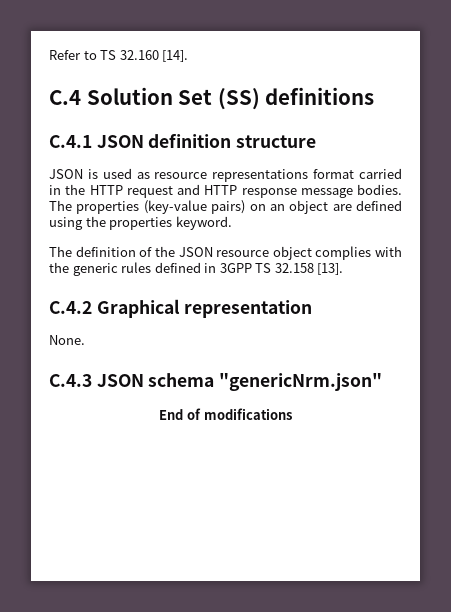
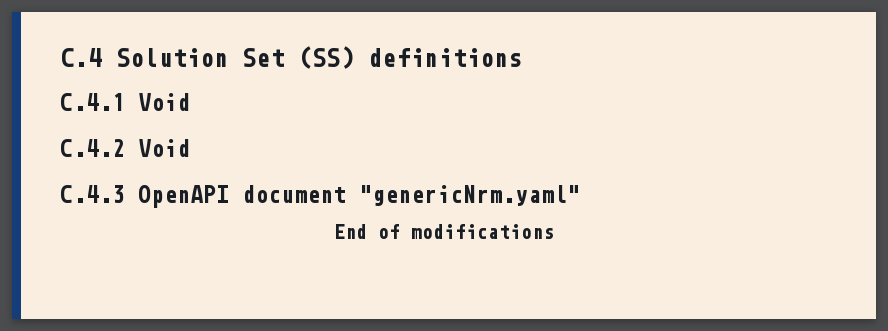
[49,50,189,62] Refer to TS 32.160 [14]. // -> (60, 57) none
[96,133,317,148] [49,168,402,182] [49,184,402,198] [49,200,402,214] [49,216,232,230] [49,246,402,260] [49,262,344,276] [49,299,313,318] [49,335,85,345] [49,373,383,391] JSON definition structure // JSON is used as resource representations format carried in the HTTP request and HTTP response message bodies. The properties (key-value pairs) on an object are defined using the properties keyword. // The definition of the JSON resource object complies with the generic rules defined in 3GPP TS 32.158 [13]. // C.4.2 Graphical representation // None. // C.4.3 JSON schema "genericNrm.json" -> [138,93,190,111] [60,139,190,157] [60,185,580,208] Void // C.4.2 Void // C.4.3 OpenAPI document "genericNrm.yaml"

